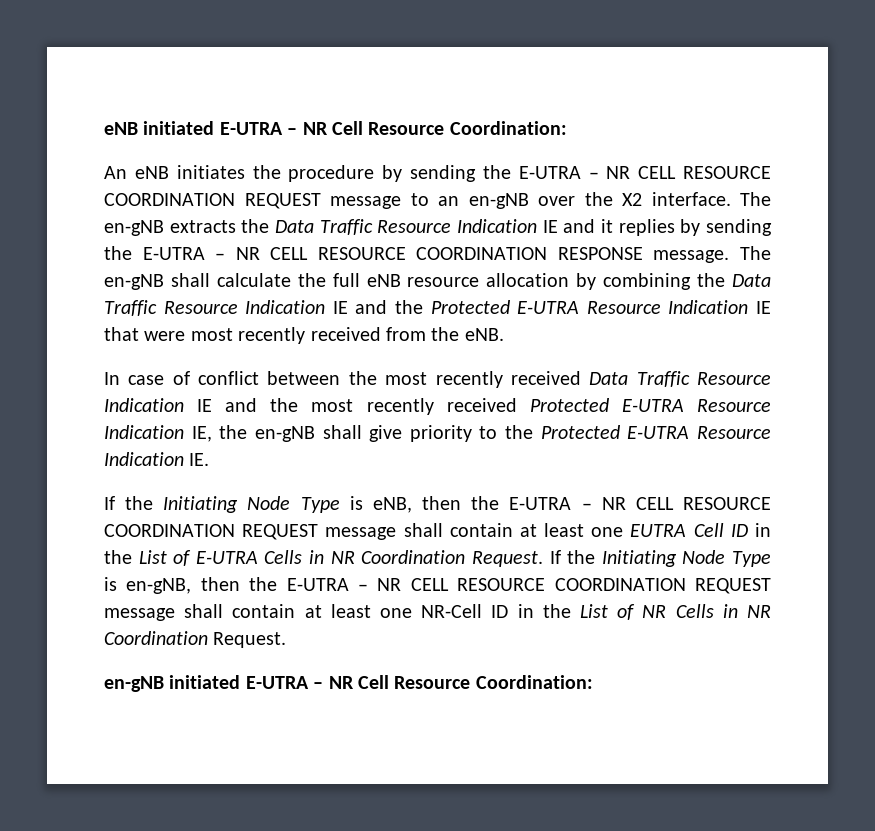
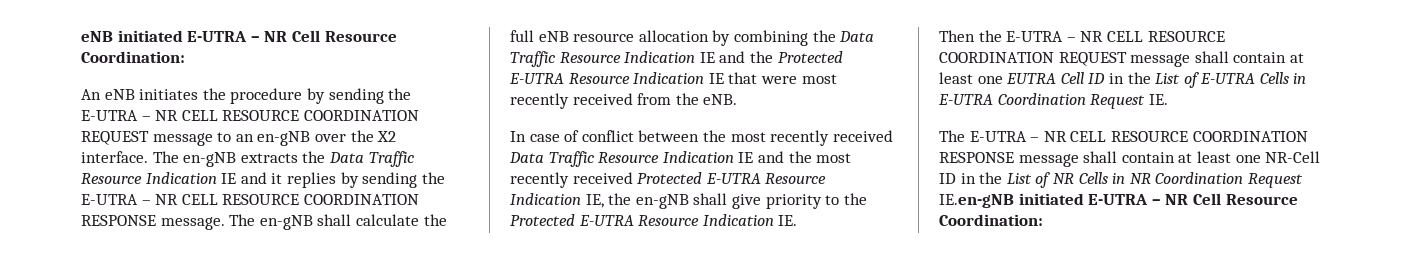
[104,496,462,513] If the Initiating Node Type is eNB, then -> [939,30,975,42] Then
[330,550,771,567] [104,577,771,594] NR Coordination Request. If the Initiating Node Type is en-gNB, then the E-UTRA – NR CELL RESOURCE COORDINATION REQUEST -> [938,93,1168,109] [939,130,1308,142] [939,152,1014,163] E-UTRA Coordination Request IE. // The E-UTRA – NR CELL RESOURCE COORDINATION RESPONSE
[213,632,287,648] [104,676,164,692] Request. // en-gNB -> [1247,173,1303,188] [939,194,1014,208] Request IE.en-gNB

